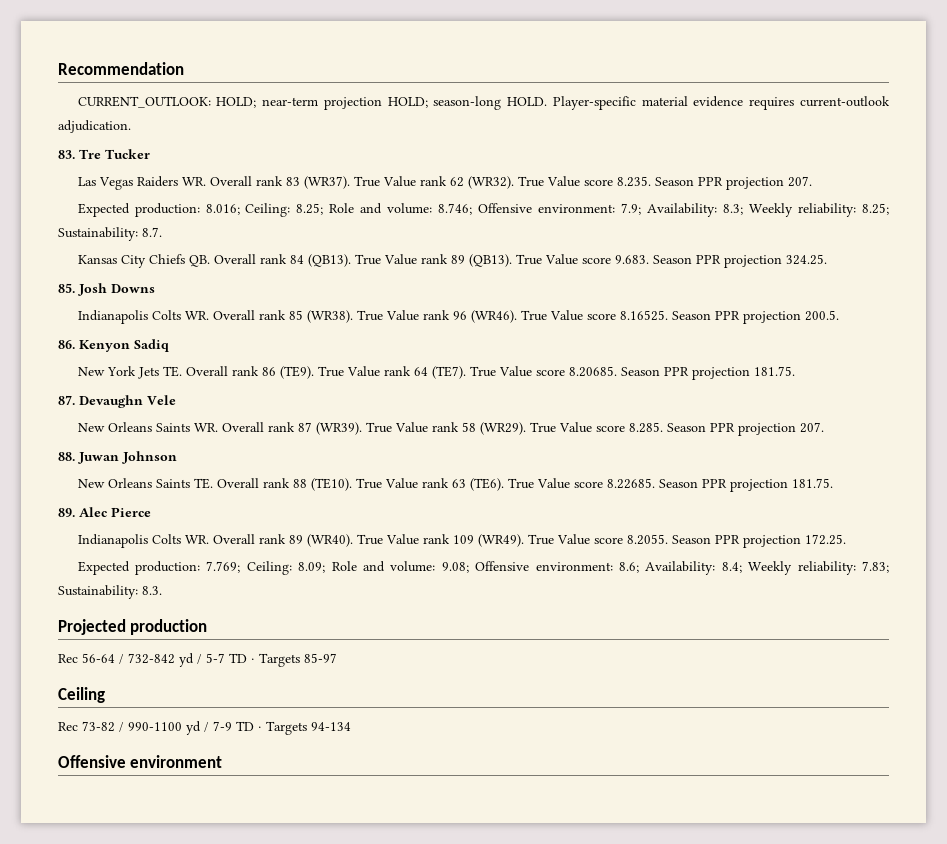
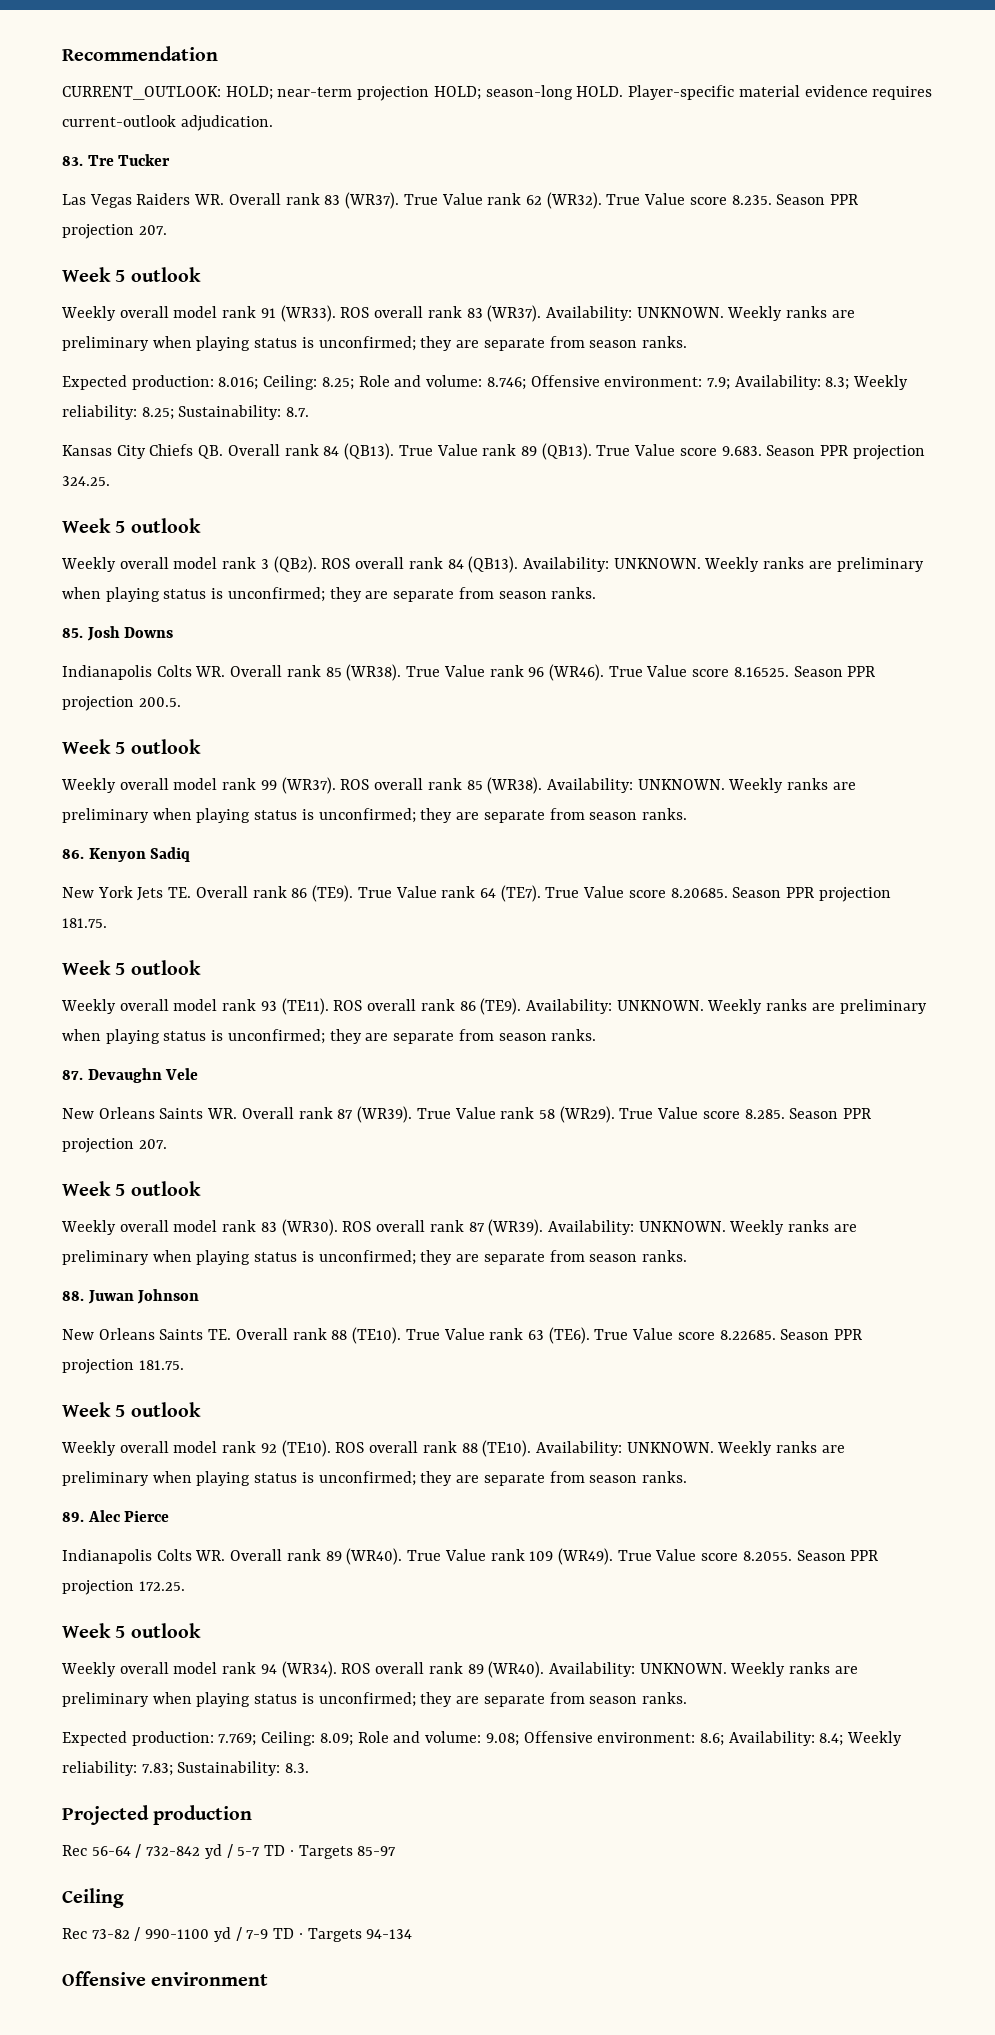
(812, 181) none -> [62,267,201,282] [61,305,855,322] [62,336,687,351] // Week 5 outlook // Weekly overall model rank 91 (WR33). ROS overall rank 83 (WR37). Availability: UNKNOWN. Weekly ranks are preliminary when playing status is unconfirmed; they are separate from season ranks.
(827, 259) none -> [62,518,201,533] [61,556,924,573] [62,587,597,602] // Week 5 outlook // Weekly overall model rank 3 (QB2). ROS overall rank 84 (QB13). Availability: UNKNOWN. Weekly ranks are preliminary when playing status is unconfirmed; they are separate from season ranks.
(839, 315) none -> [62,739,201,754] [61,777,856,794] [62,808,687,823] // Week 5 outlook // Weekly overall model rank 99 (WR37). ROS overall rank 85 (WR38). Availability: UNKNOWN. Weekly ranks are preliminary when playing status is unconfirmed; they are separate from season ranks.
(795, 371) none -> [62,960,201,975] [61,998,927,1015] [62,1029,597,1044] // Week 5 outlook // Weekly overall model rank 93 (TE11). ROS overall rank 86 (TE9). Availability: UNKNOWN. Weekly ranks are preliminary when playing status is unconfirmed; they are separate from season ranks.
(824, 427) none -> [62,1181,201,1196] [61,1219,857,1236] [62,1250,687,1265] // Week 5 outlook // Weekly overall model rank 83 (WR30). ROS overall rank 87 (WR39). Availability: UNKNOWN. Weekly ranks are preliminary when playing status is unconfirmed; they are separate from season ranks.
(833, 483) none -> [62,1402,201,1417] [61,1440,845,1457] [62,1471,687,1486] // Week 5 outlook // Weekly overall model rank 92 (TE10). ROS overall rank 88 (TE10). Availability: UNKNOWN. Weekly ranks are preliminary when playing status is unconfirmed; they are separate from season ranks.
(846, 539) none -> [62,1623,201,1638] [61,1661,858,1678] [62,1692,687,1707] // Week 5 outlook // Weekly overall model rank 94 (WR34). ROS overall rank 89 (WR40). Availability: UNKNOWN. Weekly ranks are preliminary when playing status is unconfirmed; they are separate from season ranks.

